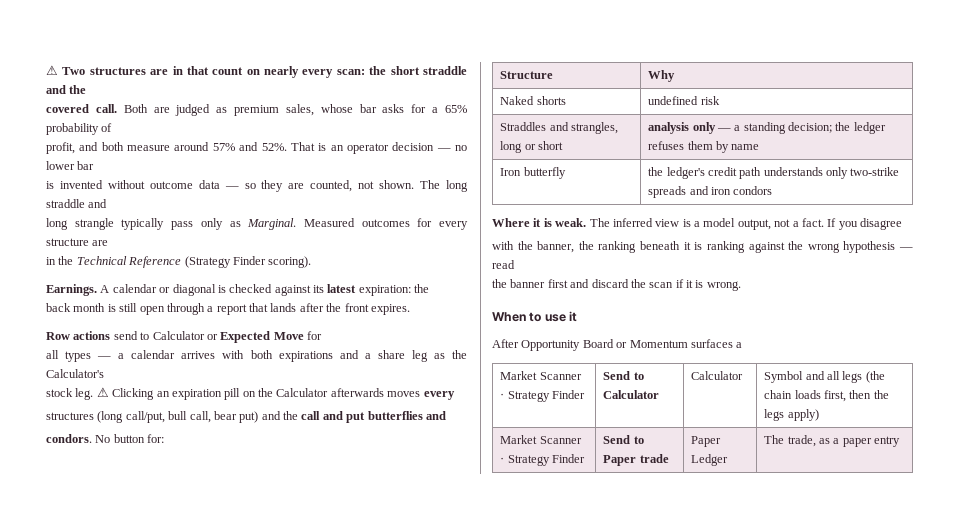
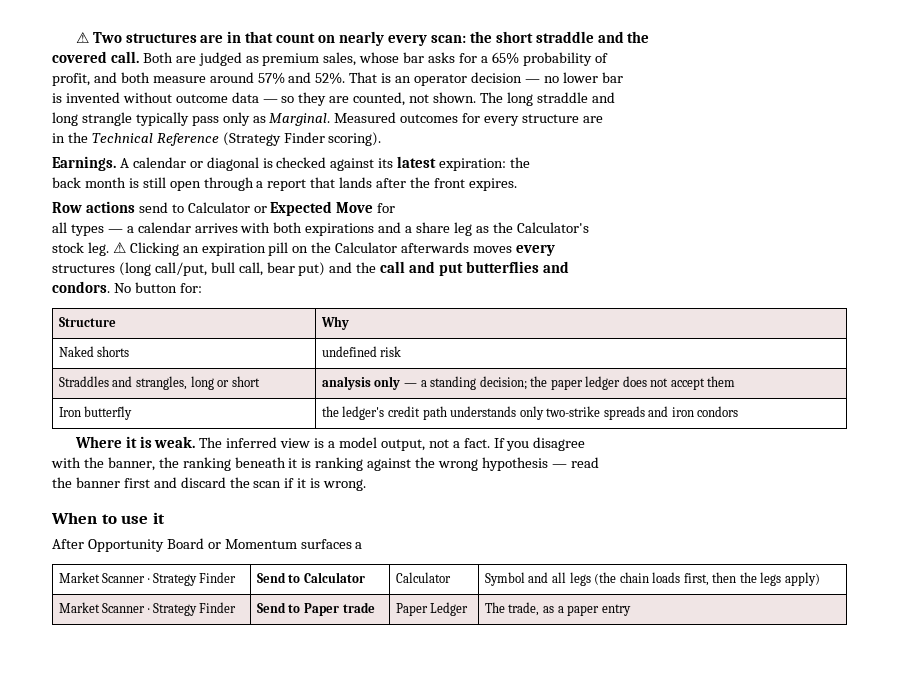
[853,122,886,134] [648,141,685,150] ledger refuses -> [550,376,705,390] paper ledger does not accept
[715,141,760,153] by name -> (736, 381) none

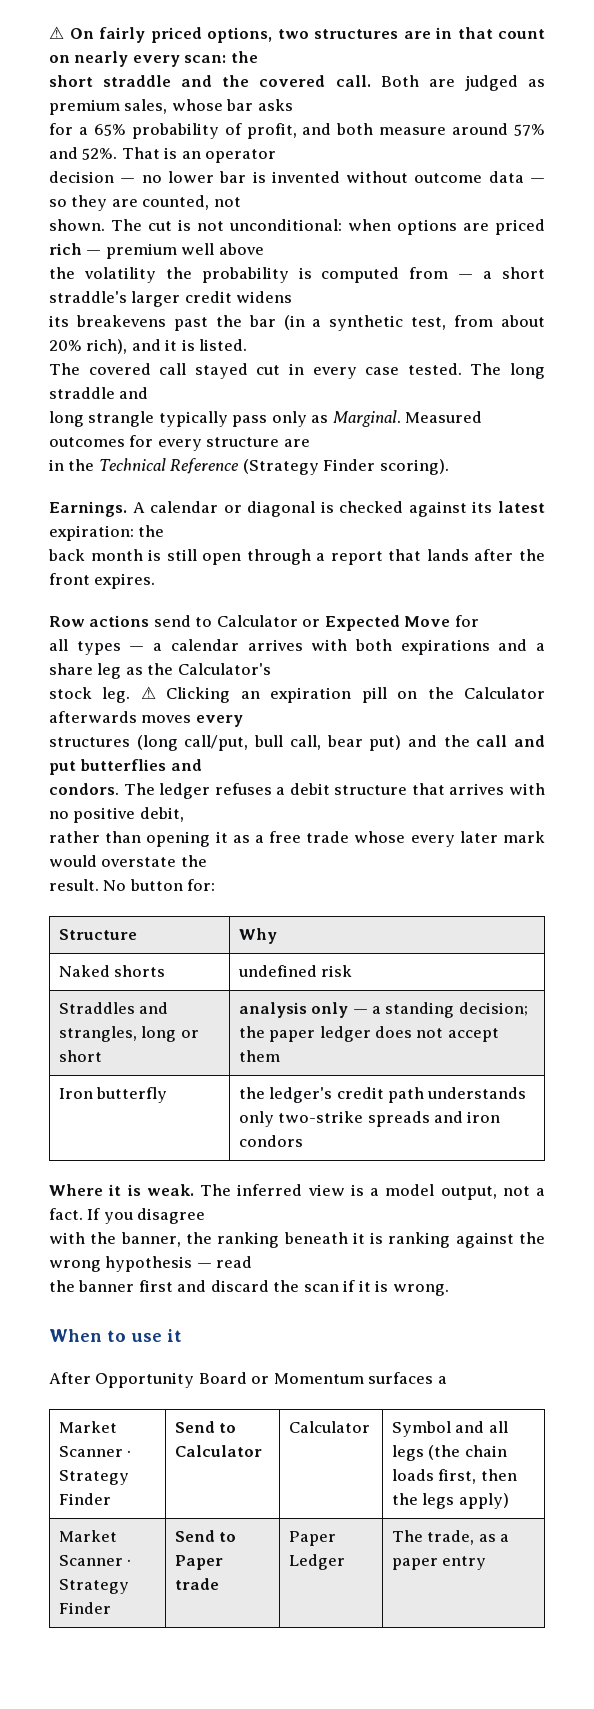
[75,32,122,43] ⚠ Two -> [49,26,309,43] ⚠ On fairly priced options, two
(492, 37) none -> (258, 57) //
(650, 37) // -> (250, 81) none
(456, 57) none -> (293, 105) //
(608, 58) // -> (242, 129) none
(468, 80) none -> (277, 156) //
(623, 77) // -> (247, 177) none
(430, 98) none -> (241, 202) //
(503, 97) none -> [148,219,545,235] [49,243,264,259] [49,267,546,283] [49,291,293,307] [49,315,545,331] [49,339,248,354] [49,363,502,379] cut is not unconditional: when options are priced rich — premium well above // the volatility the probability is computed from — a short straddle's larger credit widens // its breakevens past the bar (in a synthetic test, from about 20% rich), and it is listed. // The covered call stayed cut in every case tested. The
(110, 287) none -> [123,783,545,799] [49,807,184,823] [49,831,545,847] [49,855,207,867] [49,879,99,891] The ledger refuses a debit structure that arrives with no positive debit, // rather than opening it as a free trade whose every later mark would overstate the // result.

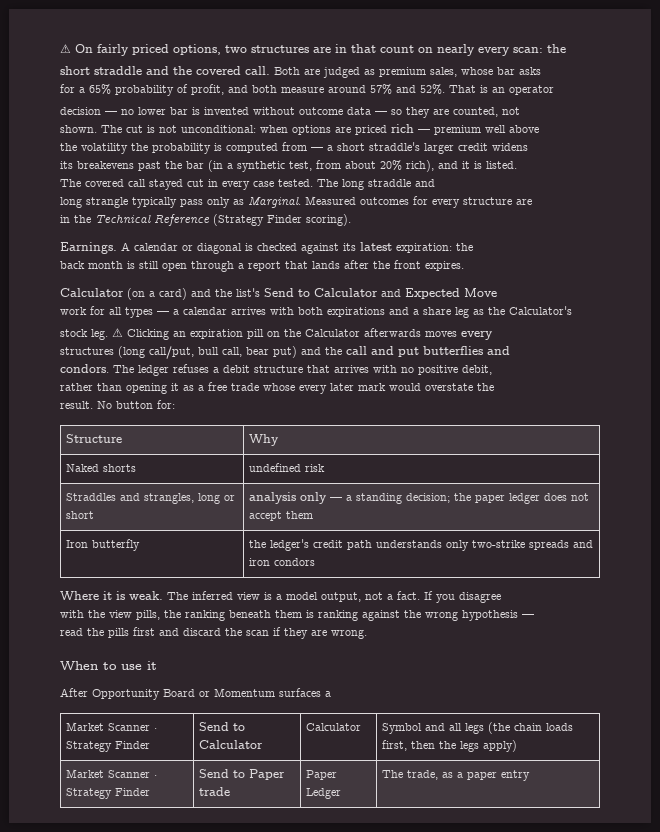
[49,615,321,627] Row actions send to Calculator or -> [60,288,401,300] Calculator (on a card) and the list's Send to Calculator and
[454,615,479,627] for // -> [60,306,105,315] // work for
[120,1232,181,1247] banner, -> [109,610,160,620] view pills,
[352,1232,365,1244] it -> [275,610,302,618] them
(212, 1265) none -> (534, 616) //
[49,1280,135,1292] // the banner -> [87,628,129,638] the pills
[358,1280,389,1292] it is -> [284,628,327,639] they are

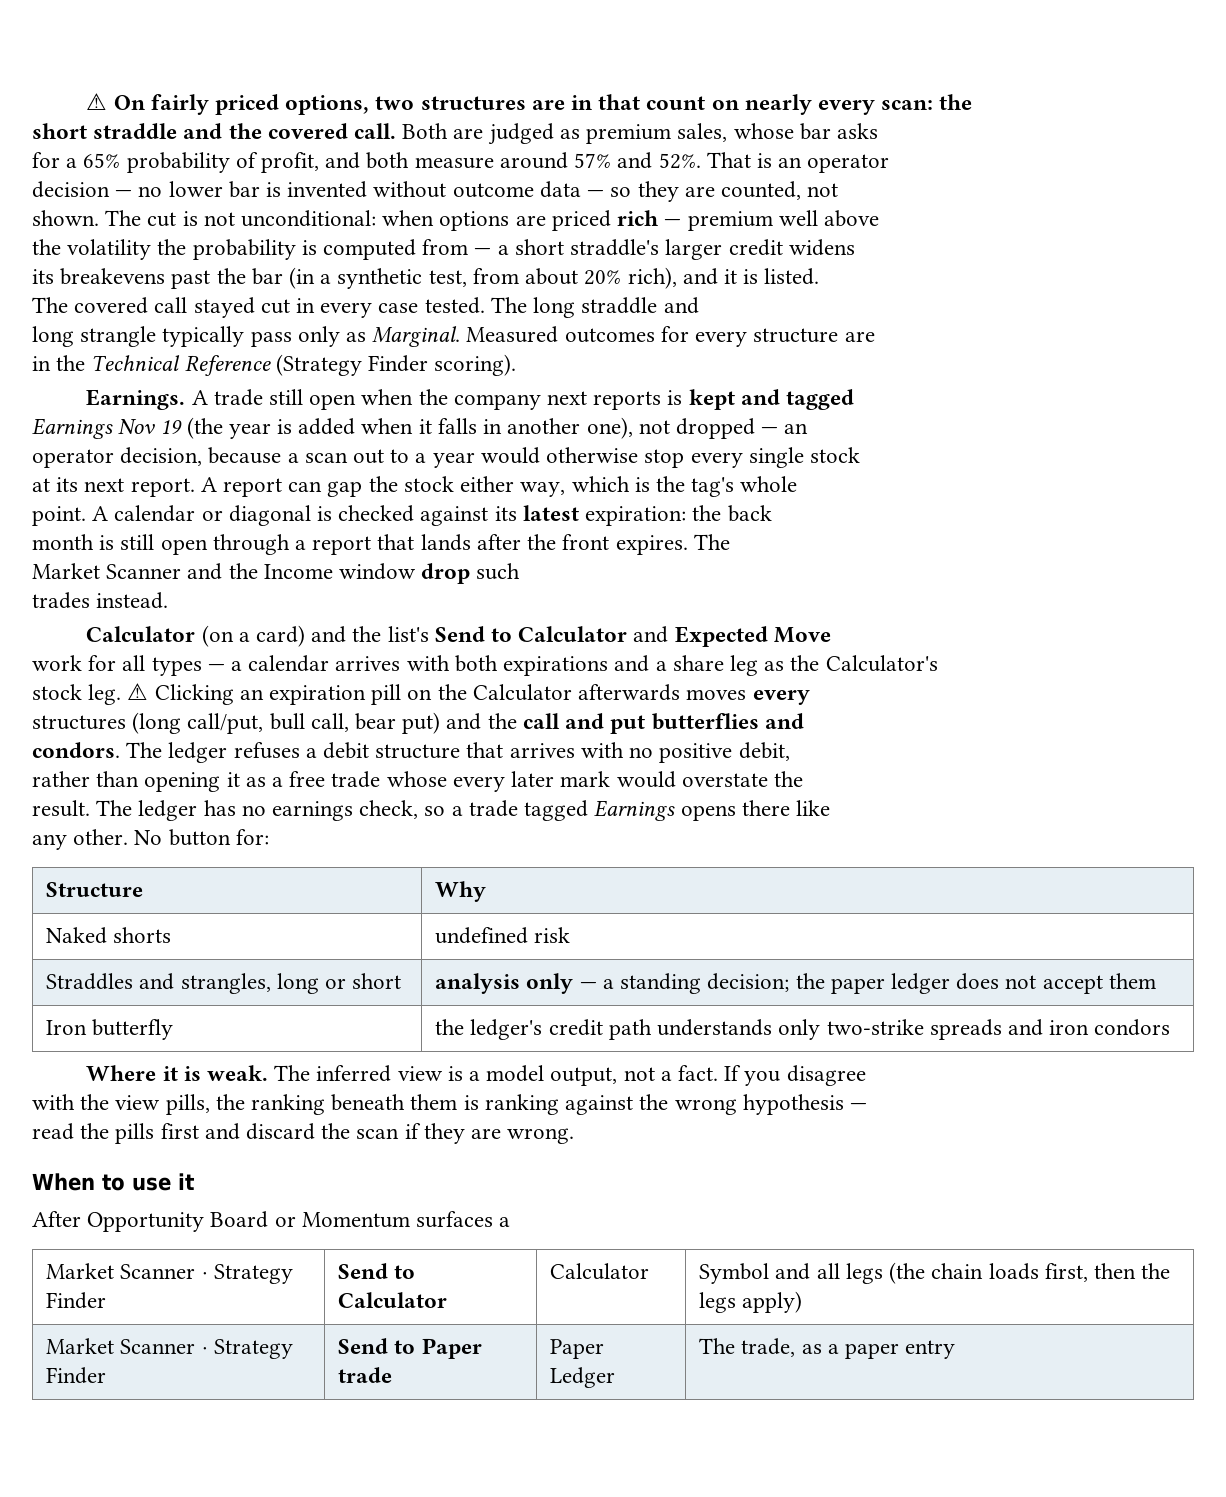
(130, 246) none -> [213,389,855,410] [32,417,809,439] [32,447,860,468] [32,476,798,497] [32,506,109,526] trade still open when the company next reports is kept and tagged // Earnings Nov 19 (the year is added when it falls in another one), not dropped — an // operator decision, because a scan out to a year would otherwise stop every single stock // at its next report. A report can gap the stock either way, which is the tag's whole // point. A
[60,261,85,269] // back -> [727,505,772,522] back //
(464, 266) none -> [693,534,730,550] [32,563,521,584] [32,592,169,609] The // Market Scanner and the Income window drop such // trades instead.
(93, 405) none -> [96,800,830,821] [32,829,129,850] The ledger has no earnings check, so a trade tagged Earnings opens there like // any other.

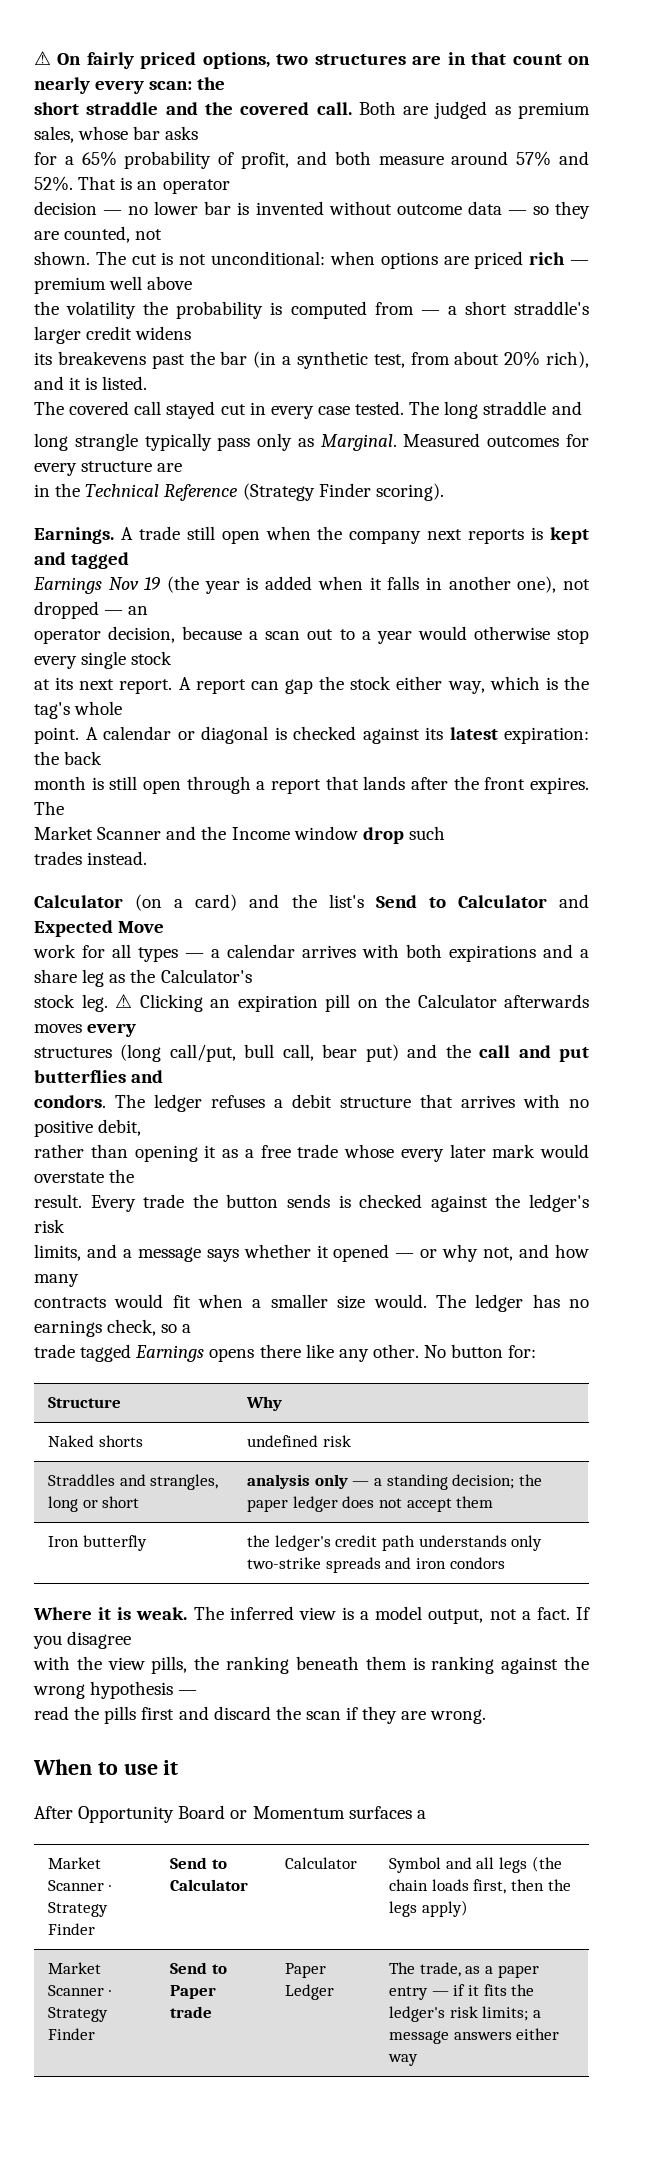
(90, 808) none -> [90,1194,590,1212] [34,1219,65,1233] [34,1244,589,1262] [34,1274,79,1287] [34,1294,427,1309] Every trade the button sends is checked against the ledger's risk // limits, and a message says whether it opened — or why not, and how many // contracts would fit when a smaller size would.
(463, 811) none -> (192, 1328) //
(830, 808) // -> (334, 1351) none
(956, 1349) none -> [431,1984,535,1996] [389,2006,542,2022] [389,2028,560,2044] [388,2054,419,2066] — if it fits the ledger's risk limits; a message answers either way

